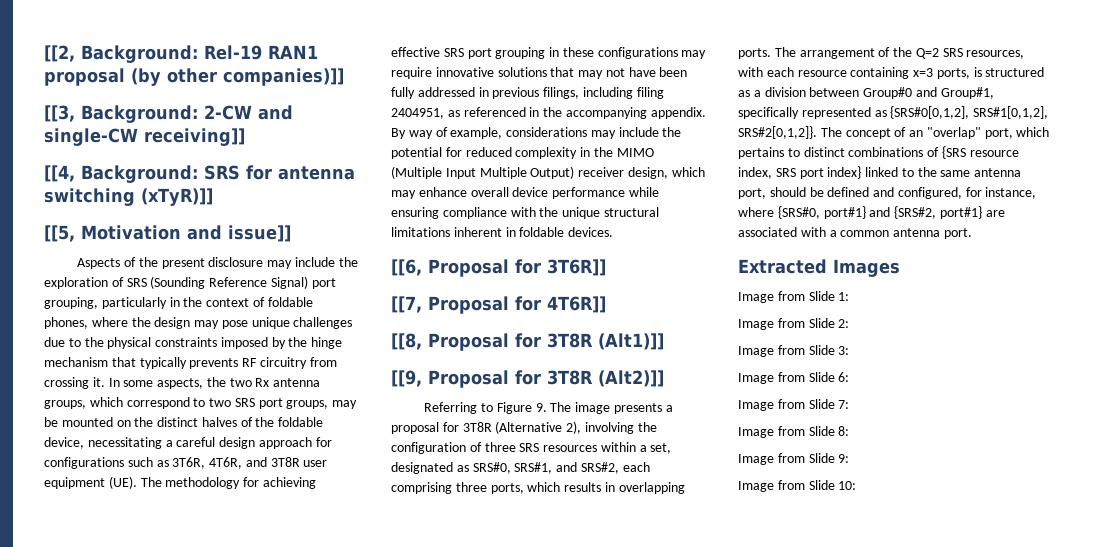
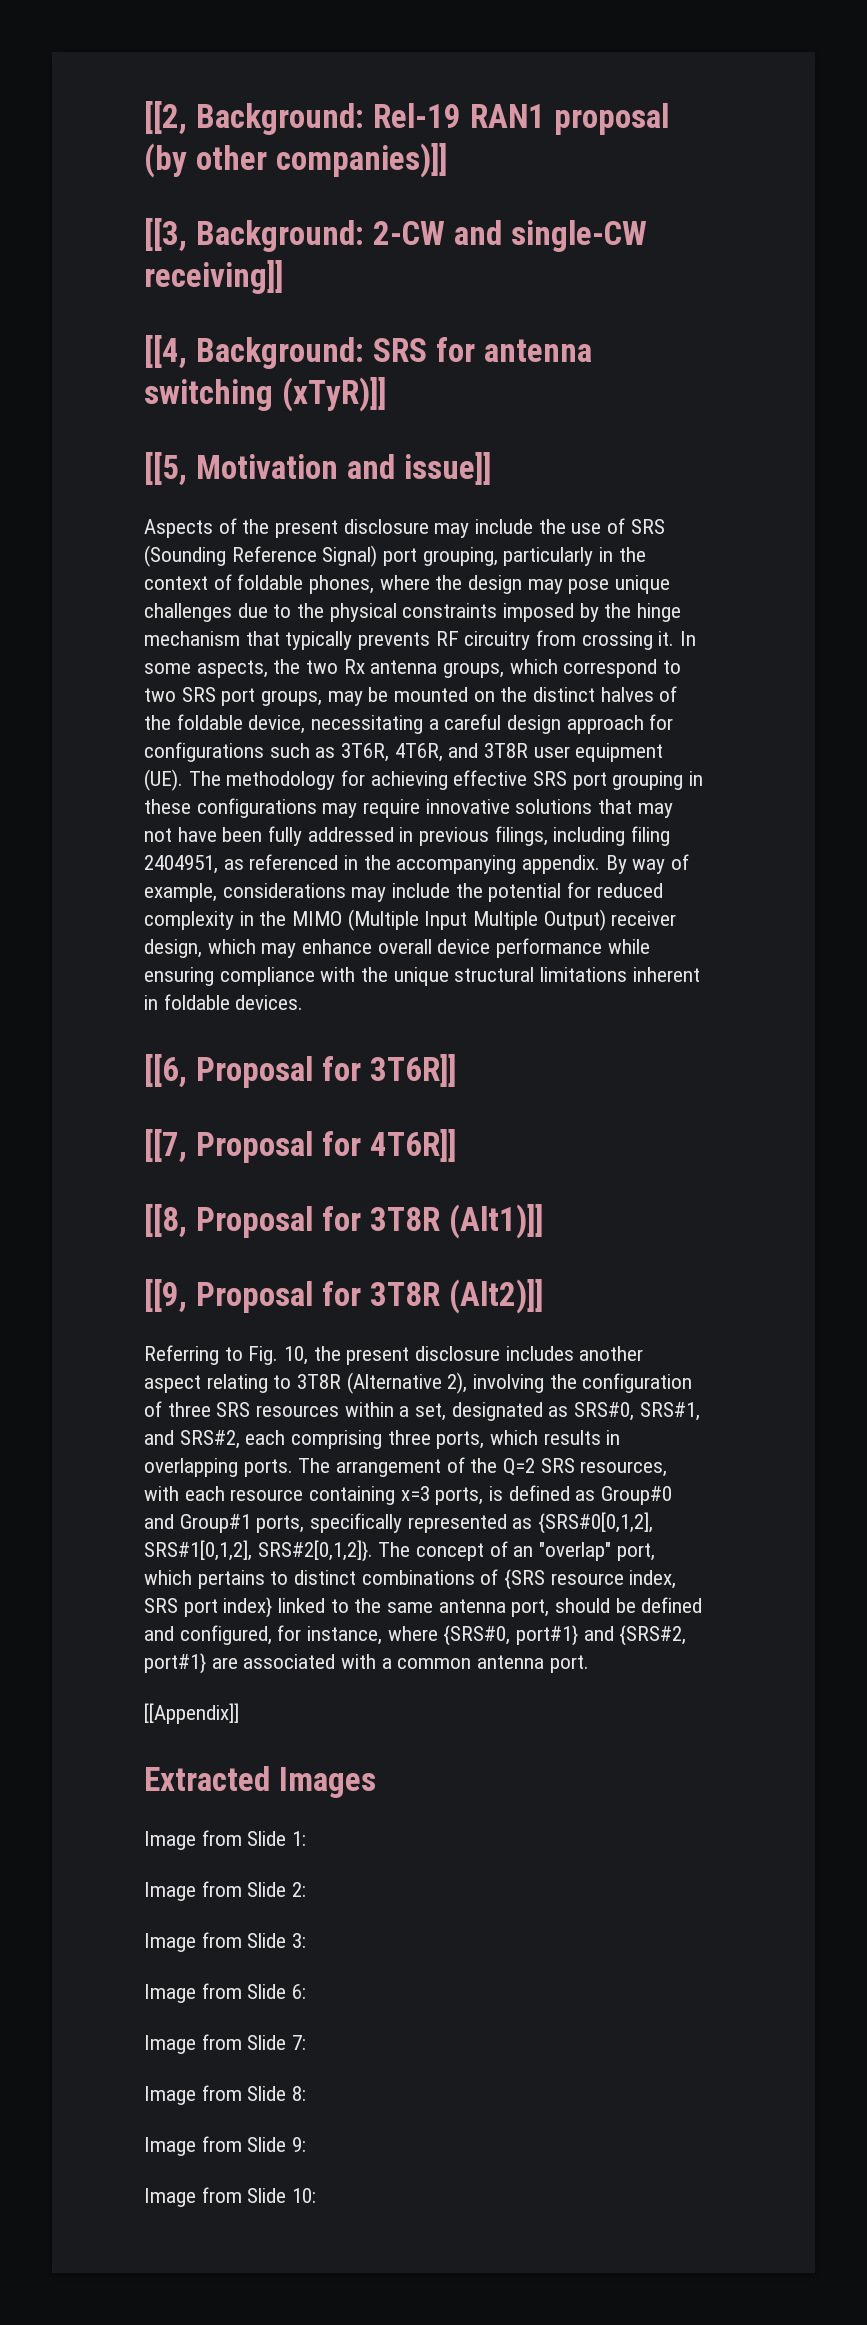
[44,277,108,289] exploration -> [571,523,602,534] use
[496,402,673,414] [391,422,459,434] Figure 9. The image presents a proposal for -> [248,1346,644,1365] [144,1374,292,1393] Fig. 10, the present disclosure includes another aspect relating to
[985,67,1045,77] [738,87,994,99] structured as a division between Group#0 and Group#1, -> [508,1485,673,1505] [144,1514,305,1533] defined as Group#0 and Group#1 ports,
(972, 233) none -> [144,1703,239,1724] // [[Appendix]]

